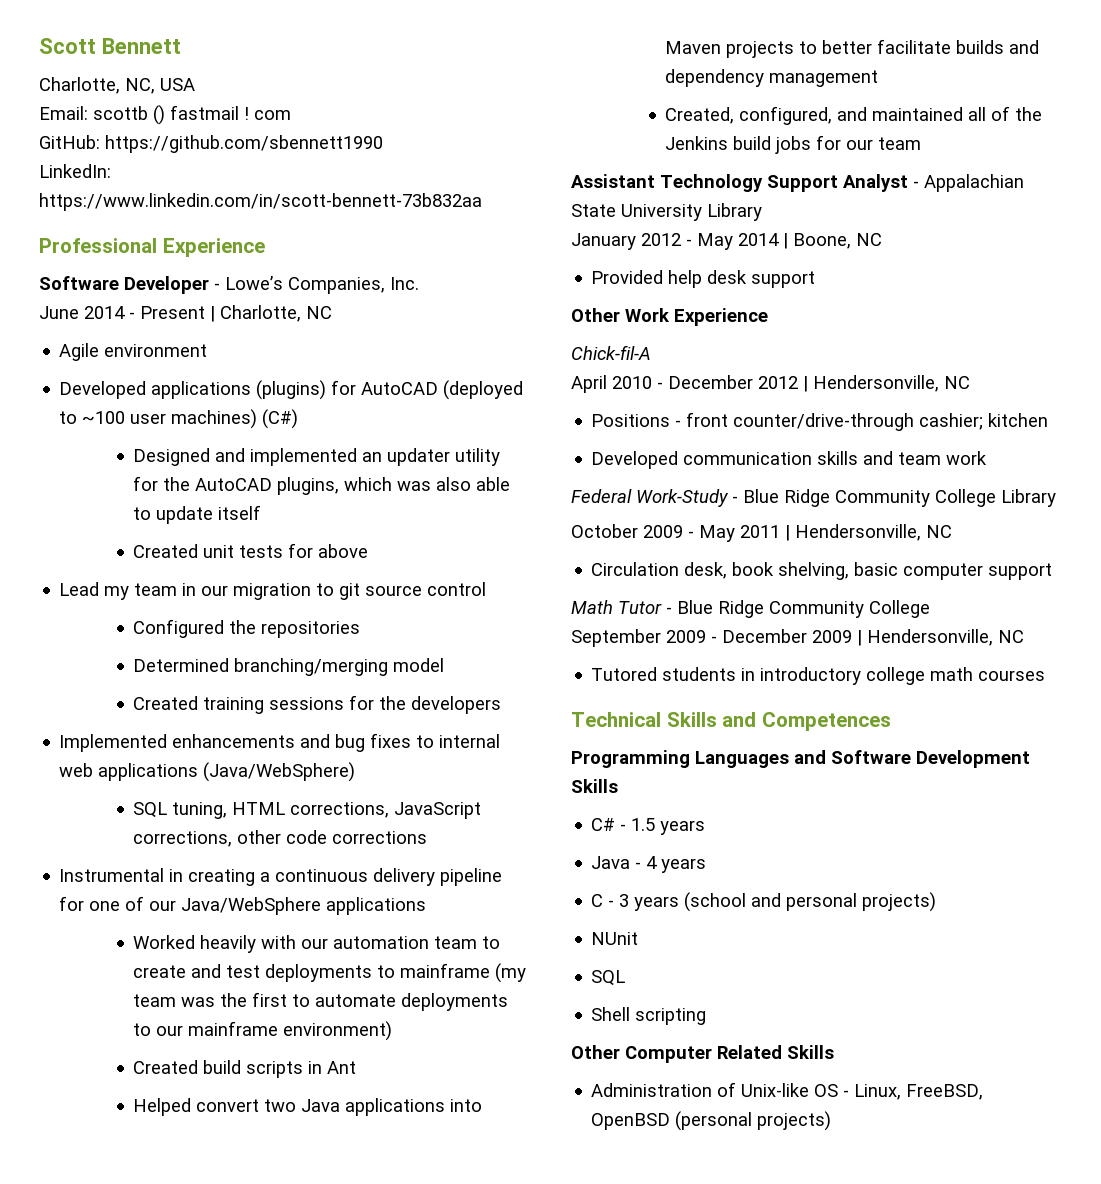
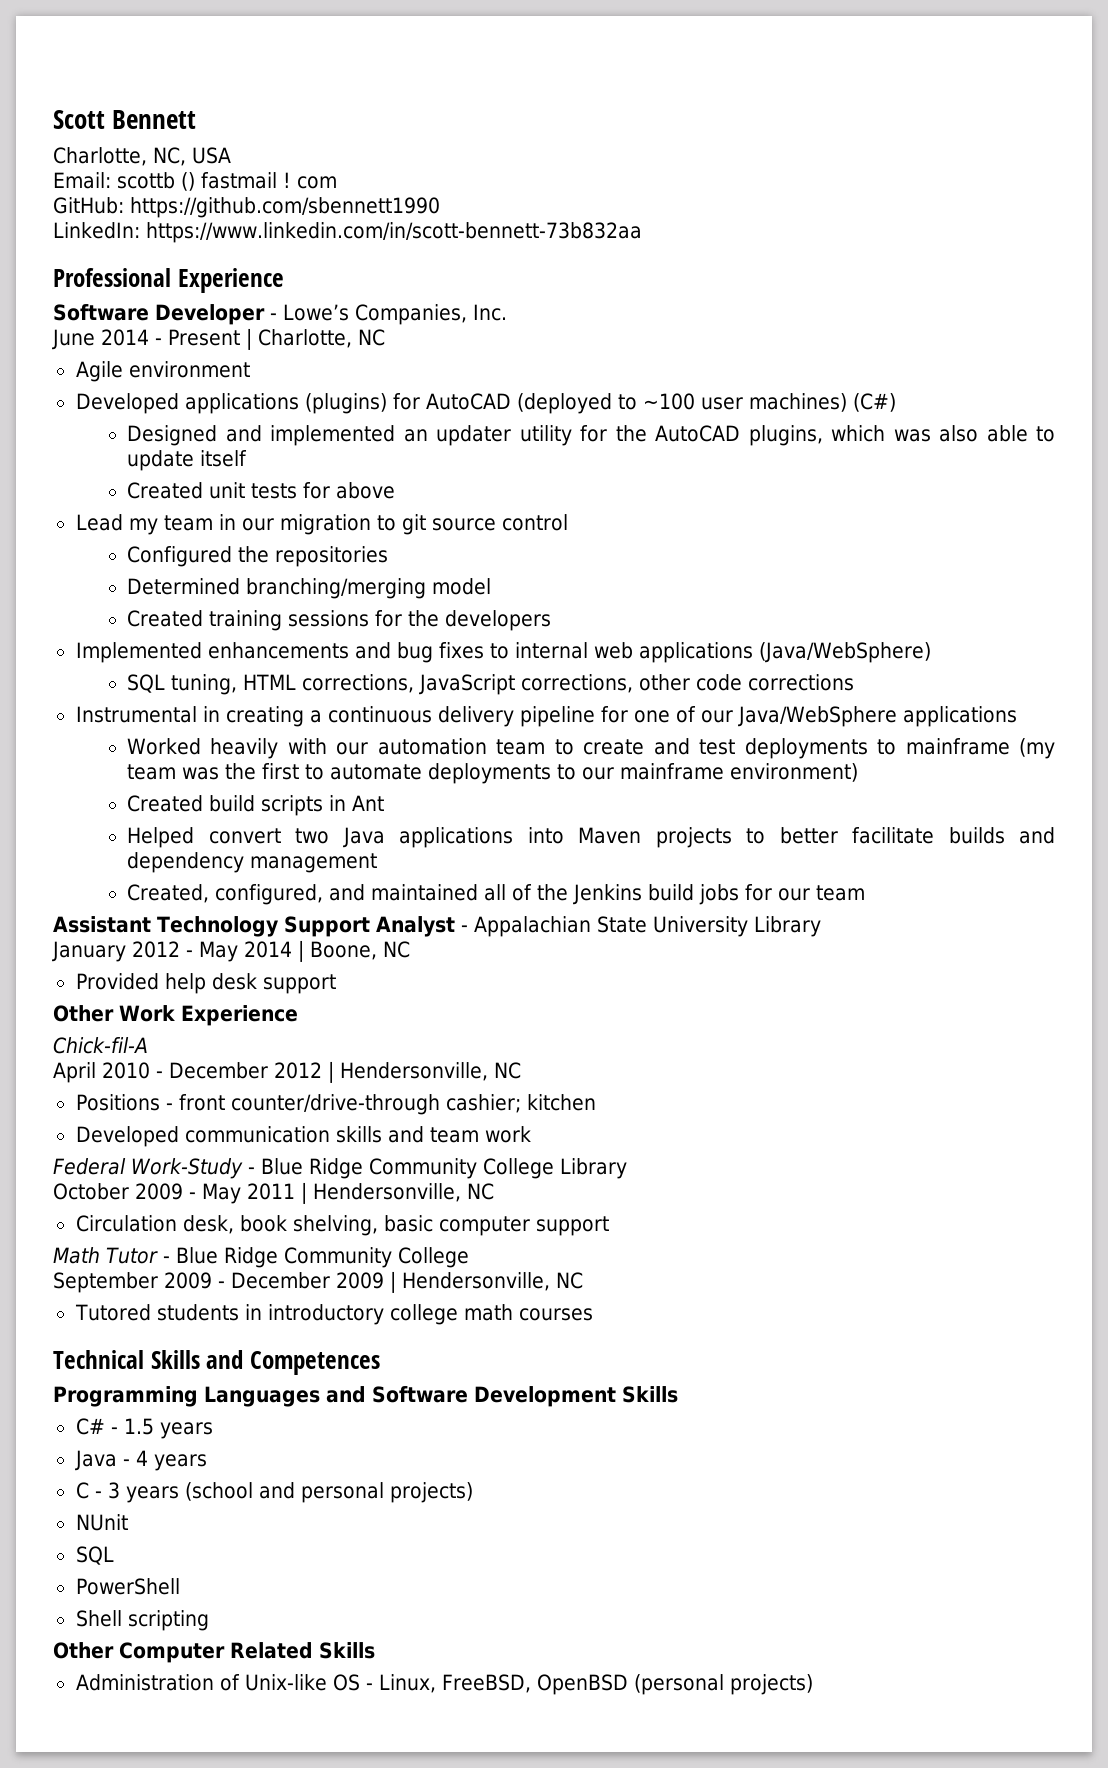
(626, 978) none -> [75,1578,180,1595] // PowerShell

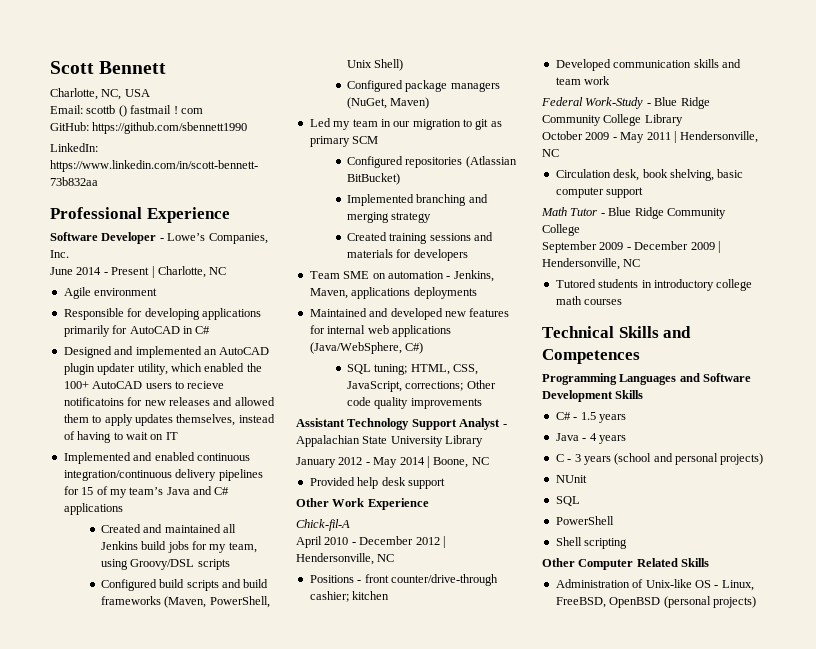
[75,393,896,414] [127,425,1055,446] [127,450,248,471] [127,482,396,499] [75,514,123,531] Developed applications (plugins) for AutoCAD (deployed to ~100 user machines) (C#) // Designed and implemented an updater utility for the AutoCAD plugins, which was also able to update itself // Created unit tests for above // Lead -> [63,308,261,320] [63,325,211,337] [63,346,270,358] [63,363,262,375] [63,381,225,389] [63,397,275,406] [63,414,275,426] [63,431,178,443] [63,452,250,464] [63,469,263,481] [63,486,230,498] [63,503,123,515] [100,524,237,533] [100,541,257,553] [100,559,230,570] [100,579,269,591] [100,596,270,608] [346,59,404,71] [346,80,500,92] [346,97,430,109] [309,118,331,127] Responsible for developing applications primarily for AutoCAD in C# // Designed and implemented an AutoCAD plugin updater utility, which enabled the 100+ AutoCAD users to recieve notificatoins for new releases and allowed them to apply updates themselves, instead of having to wait on IT // Implemented and enabled continuous integration/continuous delivery pipelines for 15 of my team’s Java and C# applications // Created and maintained all Jenkins build jobs for my team, using Groovy/DSL scripts // Configured build scripts and build frameworks (Maven, PowerShell, Unix Shell) // Configured package managers (NuGet, Maven) // Led
[431,514,568,531] [127,546,270,567] source control // Configured the -> [490,121,502,127] [309,136,379,147] [346,156,403,168] as primary SCM // Configured
[127,578,492,599] [127,610,552,631] [75,642,509,663] // Determined branching/merging model // Created training sessions for the developers // Implemented enhancements and bug fixes to -> [465,156,517,168] [346,173,400,185] [346,194,488,206] [346,212,432,223] [346,232,494,244] [346,249,468,261] [309,270,494,282] [309,287,477,299] [309,308,510,320] [309,325,325,334] (Atlassian BitBucket) // Implemented branching and merging strategy // Created training sessions and materials for developers // Team SME on automation - Jenkins, Maven, applications deployments // Maintained and developed new features for
[758,642,931,663] [127,674,855,695] [75,706,1017,727] [127,738,1055,759] [127,763,859,784] [127,795,385,816] [127,827,1056,848] [127,852,378,873] [127,884,866,905] (Java/WebSphere) // SQL tuning, HTML corrections, JavaScript corrections, other code corrections // Instrumental in creating a continuous delivery pipeline for one of our Java/WebSphere applications // Worked heavily with our automation team to create and test deployments to mainframe (my team was the first to automate deployments to our mainframe environment) // Created build scripts in Ant // Helped convert two Java applications into Maven projects to better facilitate builds and dependency management // Created, configured, and maintained all of the Jenkins build jobs for our team -> [309,342,424,354] [346,364,479,375] [346,380,496,392] [346,397,482,409] (Java/WebSphere, C#) // SQL tuning; HTML, CSS, JavaScript, corrections; Other code quality improvements

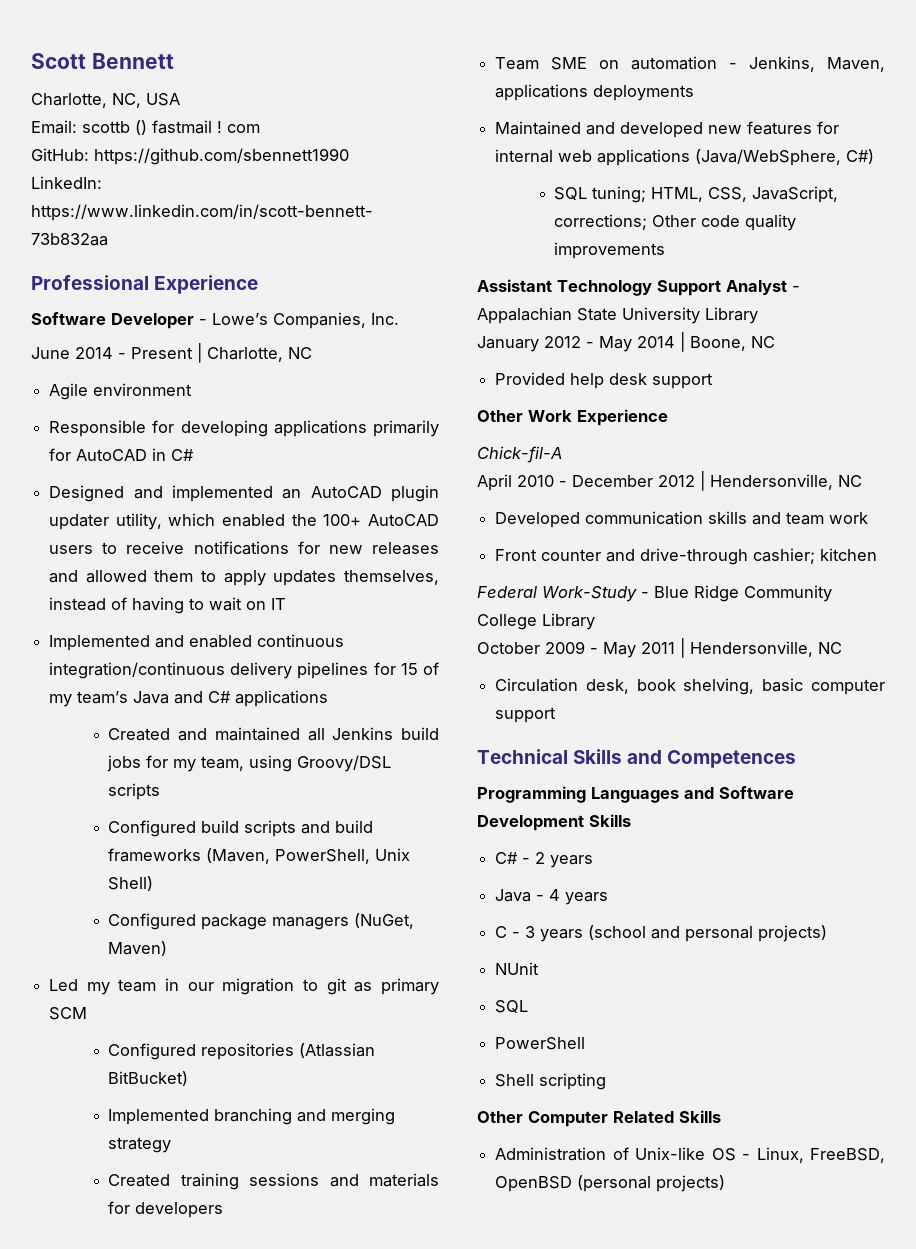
[187,381,225,389] [63,397,124,406] recieve notificatoins -> [126,541,289,555] receive notifications
[309,574,498,586] [309,591,390,602] // Positions - front counter/drive-through cashier; kitchen -> (862, 481) none
(611, 80) none -> [495,548,878,565] // Front counter and drive-through cashier; kitchen
[541,207,726,219] [542,224,580,236] [542,241,721,253] [542,258,641,270] [555,279,753,291] [555,296,623,305] // Math Tutor - Blue Ridge Community College // September 2009 - December 2009 | Hendersonville, NC // Tutored students in introductory college math courses -> (557, 715) none
[580,412,596,420] 1.5 -> [535,852,546,864] 2

